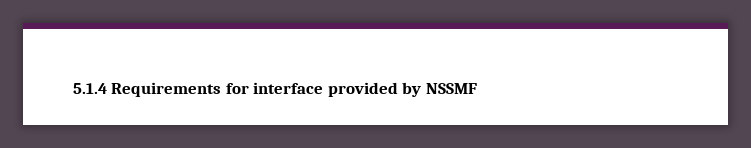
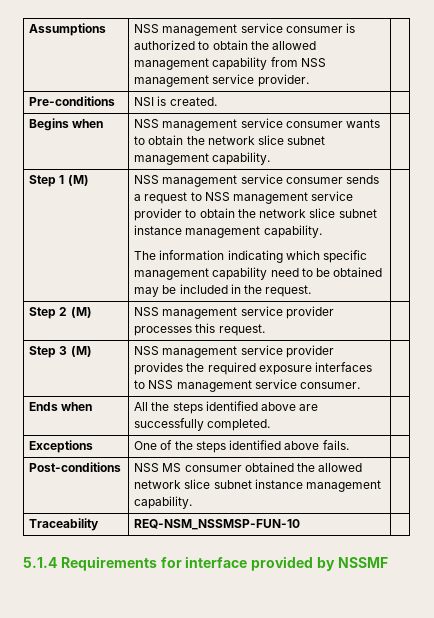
(73, 88) none -> [29,23,107,36] [134,23,356,36] [134,40,317,50] [134,57,326,70] [134,74,309,87] [29,96,116,106] [134,96,217,106] [29,118,104,131] [134,118,381,131] [134,135,326,145] [134,152,271,165] [29,175,89,187] [134,174,380,187] [134,191,354,204] [134,208,377,221] [134,225,322,238] [134,250,368,263] [134,267,383,280] [134,284,312,297] [29,307,92,319] [134,306,334,319] [134,323,265,336] [29,346,92,358] [134,345,334,358] [134,362,373,375] [134,379,361,392] [29,402,93,411] [134,401,319,414] [134,418,271,431] [29,440,94,453] [134,440,349,453] [29,462,122,472] [134,462,363,472] [134,479,382,492] [134,496,193,509] [29,518,100,531] [134,519,301,530] Assumptions | NSS management service consumer is authorized to obtain the allowed management capability from NSS management service provider. | // Pre-conditions | NSI is created. | // Begins when | NSS management service consumer wants to obtain the network slice subnet management capability. | // Step 1 (M) | NSS management service consumer sends a request to NSS management service provider to obtain the network slice subnet instance management capability. // The information indicating which specific management capability need to be obtained may be included in the request. | // Step 2 (M) | NSS management service provider processes this request. | // Step 3 (M) | NSS management service provider provides the required exposure interfaces to NSS management service consumer. | // Ends when | All the steps identified above are successfully completed. | // Exceptions | One of the steps identified above fails. | // Post-conditions | NSS MS consumer obtained the allowed network slice subnet instance management capability. | // Traceability | REQ-NSM_NSSMSP-FUN-10 | //

